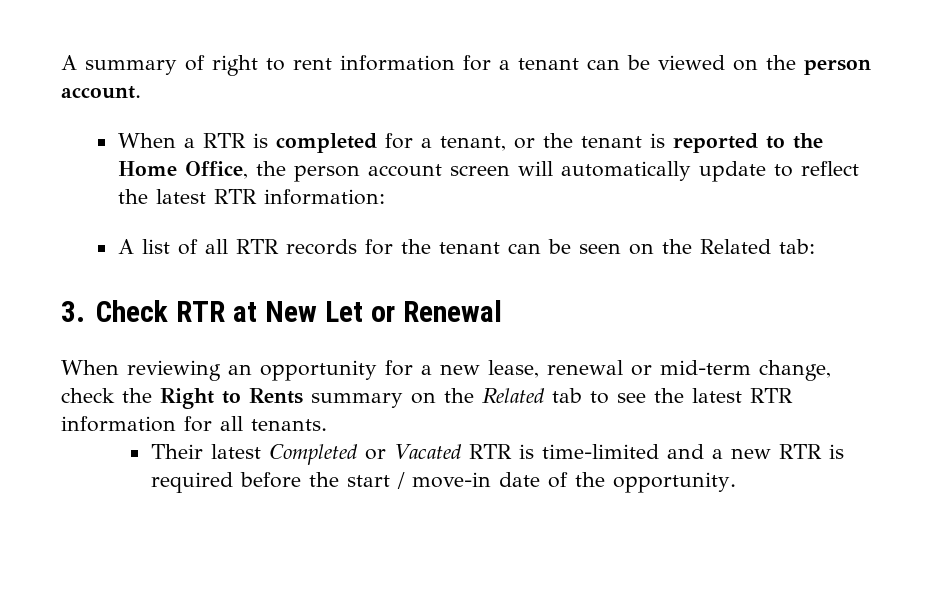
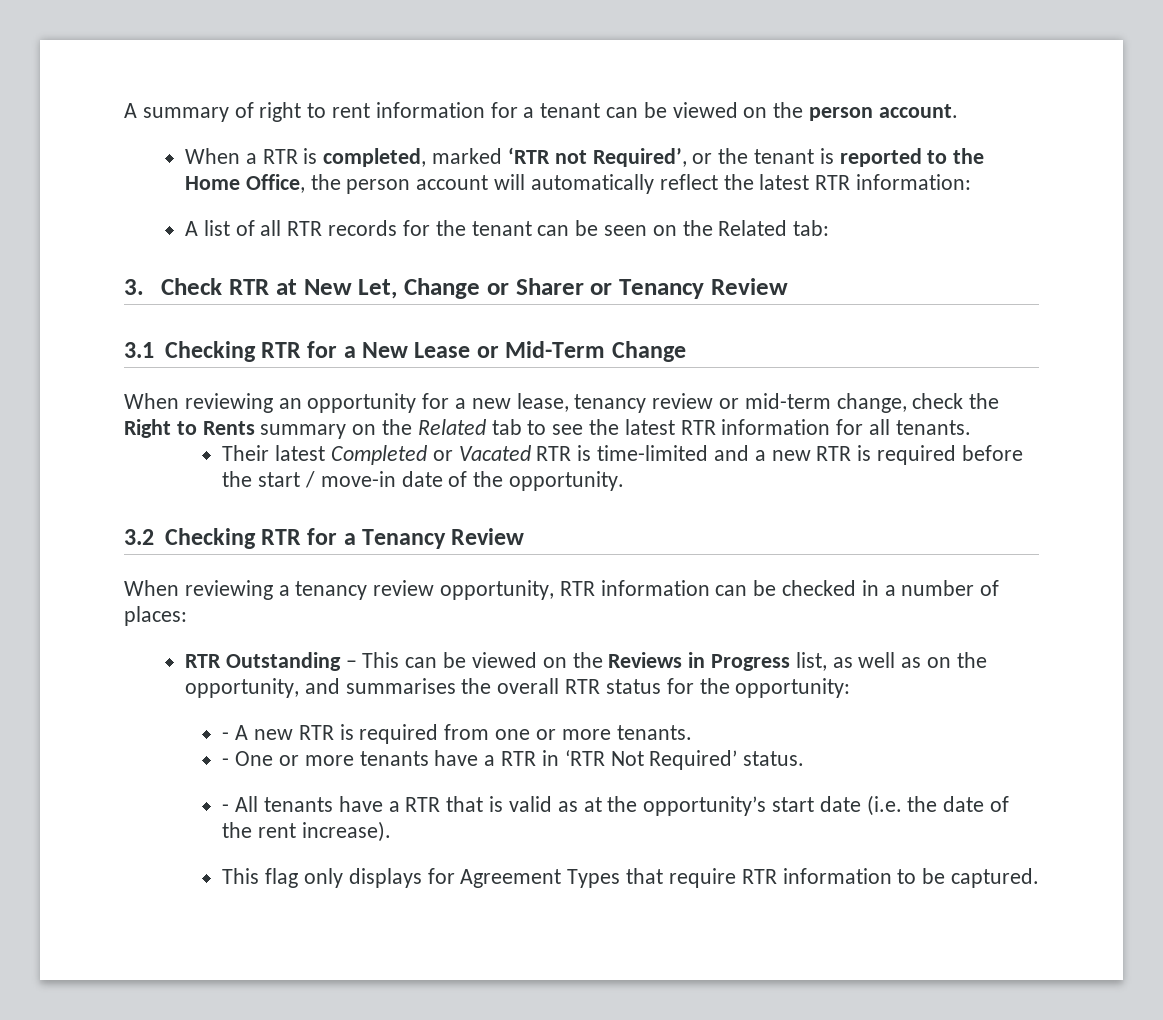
[275,133,506,153] completed for a tenant, -> [323,147,687,167] completed, marked ‘RTR not Required’,
[449,165,510,176] screen -> (489, 182) none
[698,161,793,182] update to -> (654, 184) none
[324,300,502,322] Let or Renewal -> [358,278,788,299] [124,341,686,362] Let, Change or Sharer or Tenancy Review // 3.1 Checking RTR for a New Lease or Mid-Term Change
[547,360,623,375] renewal -> [574,393,714,413] tenancy review
(736, 482) none -> [124,528,525,549] [124,580,1000,600] [124,606,187,626] [185,652,987,671] [185,678,851,698] [222,724,692,744] [222,750,805,770] [222,795,1009,816] [222,821,392,842] [222,868,1039,888] // 3.2 Checking RTR for a Tenancy Review // When reviewing a tenancy review opportunity, RTR information can be checked in a number of places: // RTR Outstanding – This can be viewed on the Reviews in Progress list, as well as on the opportunity, and summarises the overall RTR status for the opportunity: // - A new RTR is required from one or more tenants. // - One or more tenants have a RTR in ‘RTR Not Required’ status. // - All tenants have a RTR that is valid as at the opportunity’s start date (i.e. the date of the rent increase). // This flag only displays for Agreement Types that require RTR information to be captured.

